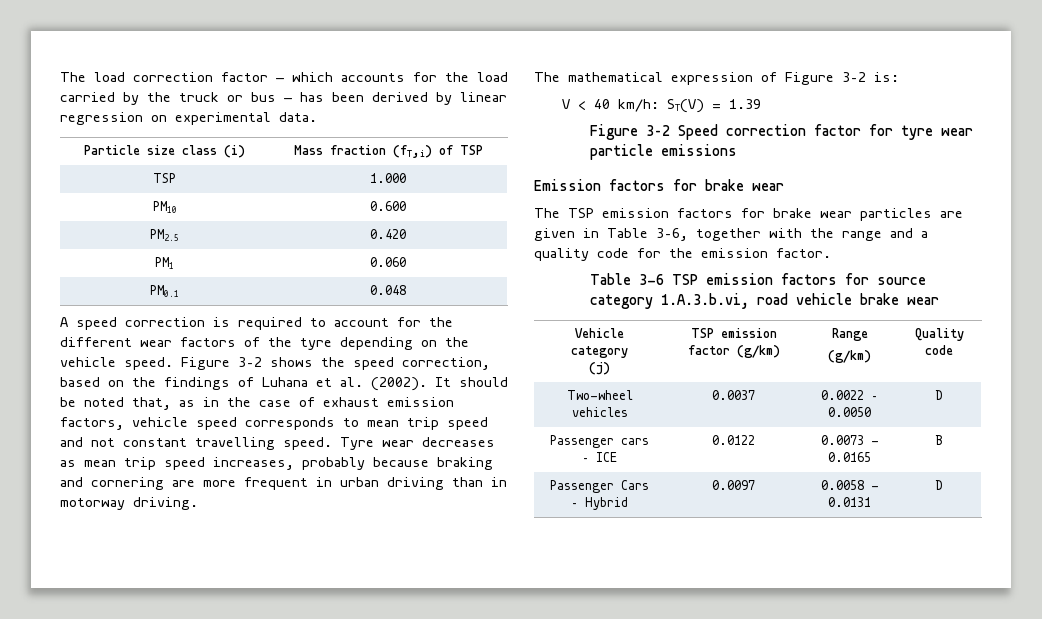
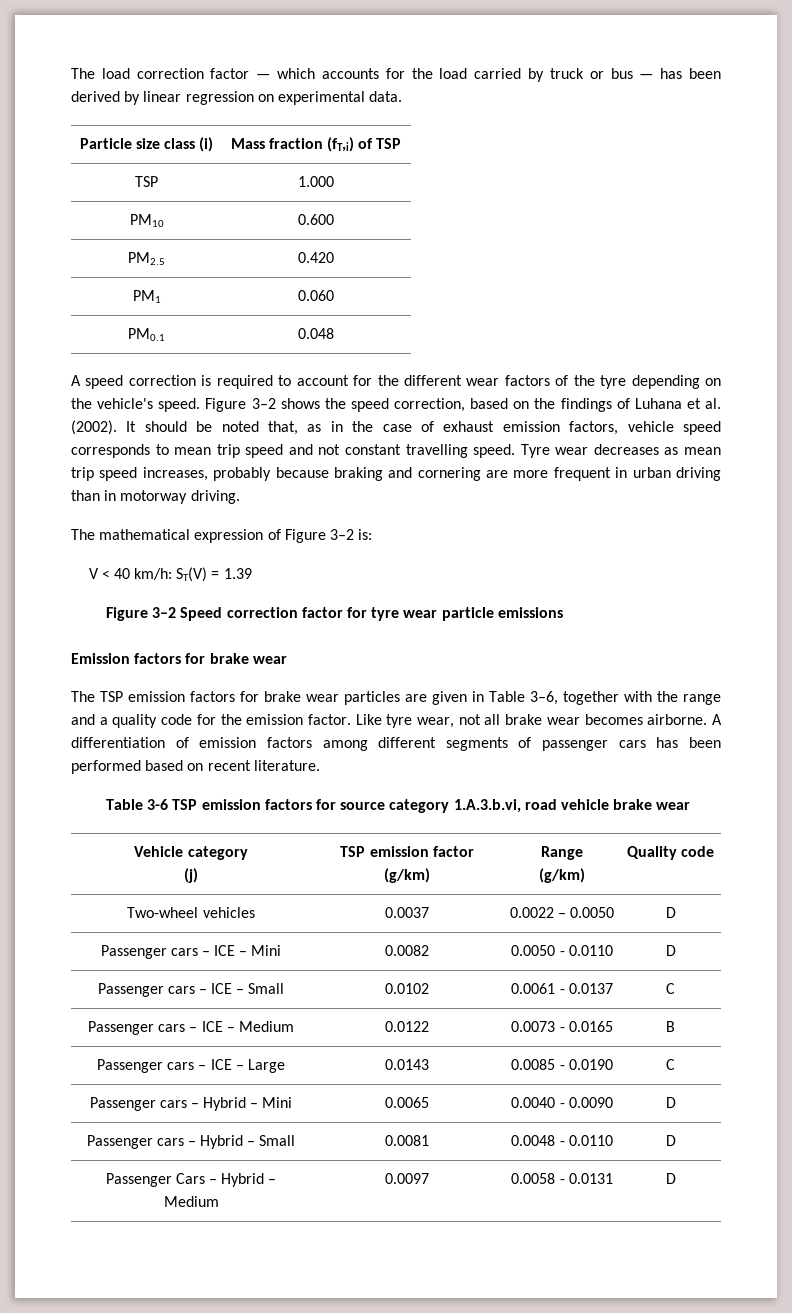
[147,92,171,102] the -> (545, 75) none
[60,357,116,367] vehicle -> [97,398,154,409] vehicle's
(831, 253) none -> [355,714,722,728] [71,737,721,751] [71,760,320,774] Like tyre wear, not all brake wear becomes airborne. A differentiation of emission factors among different segments of passenger cars has been performed based on recent literature.
(617, 457) none -> [239,945,282,956] [385,945,429,956] [511,945,613,956] [665,945,676,956] [97,983,285,997] [385,983,429,994] [511,983,613,994] [666,983,675,994] [88,1021,294,1035] – Mini | 0.0082 | 0.0050 - 0.0110 | D // Passenger cars – ICE – Small | 0.0102 | 0.0061 - 0.0137 | C // Passenger cars – ICE – Medium
(943, 440) none -> [97,1059,285,1073] [385,1059,429,1070] [511,1059,613,1070] [666,1059,675,1070] [89,1097,293,1111] [385,1097,429,1108] [511,1097,613,1108] [665,1097,676,1108] [86,1135,296,1149] [385,1135,429,1146] [511,1135,613,1146] [665,1135,676,1146] // Passenger cars – ICE – Large | 0.0143 | 0.0085 - 0.0190 | C // Passenger cars – Hybrid – Mini | 0.0065 | 0.0040 - 0.0090 | D // Passenger cars – Hybrid – Small | 0.0081 | 0.0048 - 0.0110 | D
(628, 503) none -> [268,1179,277,1184] [163,1196,219,1207] – Medium

